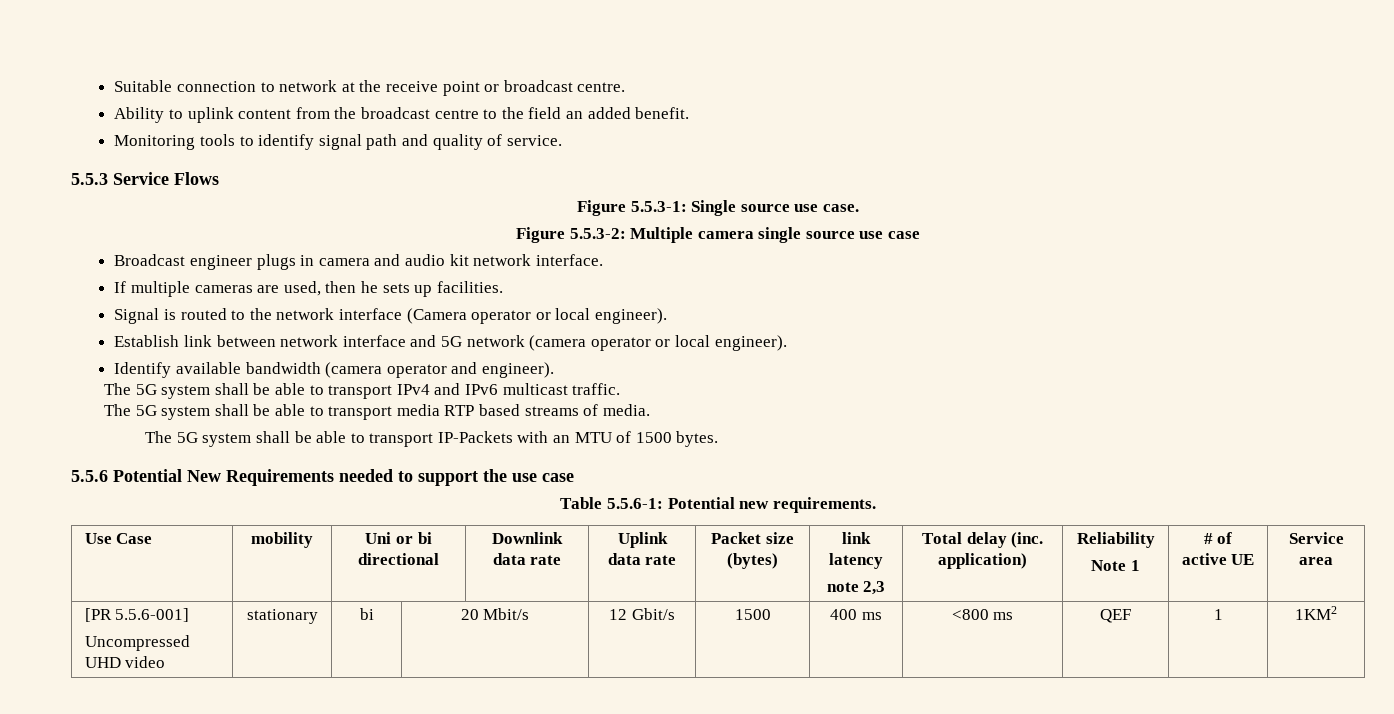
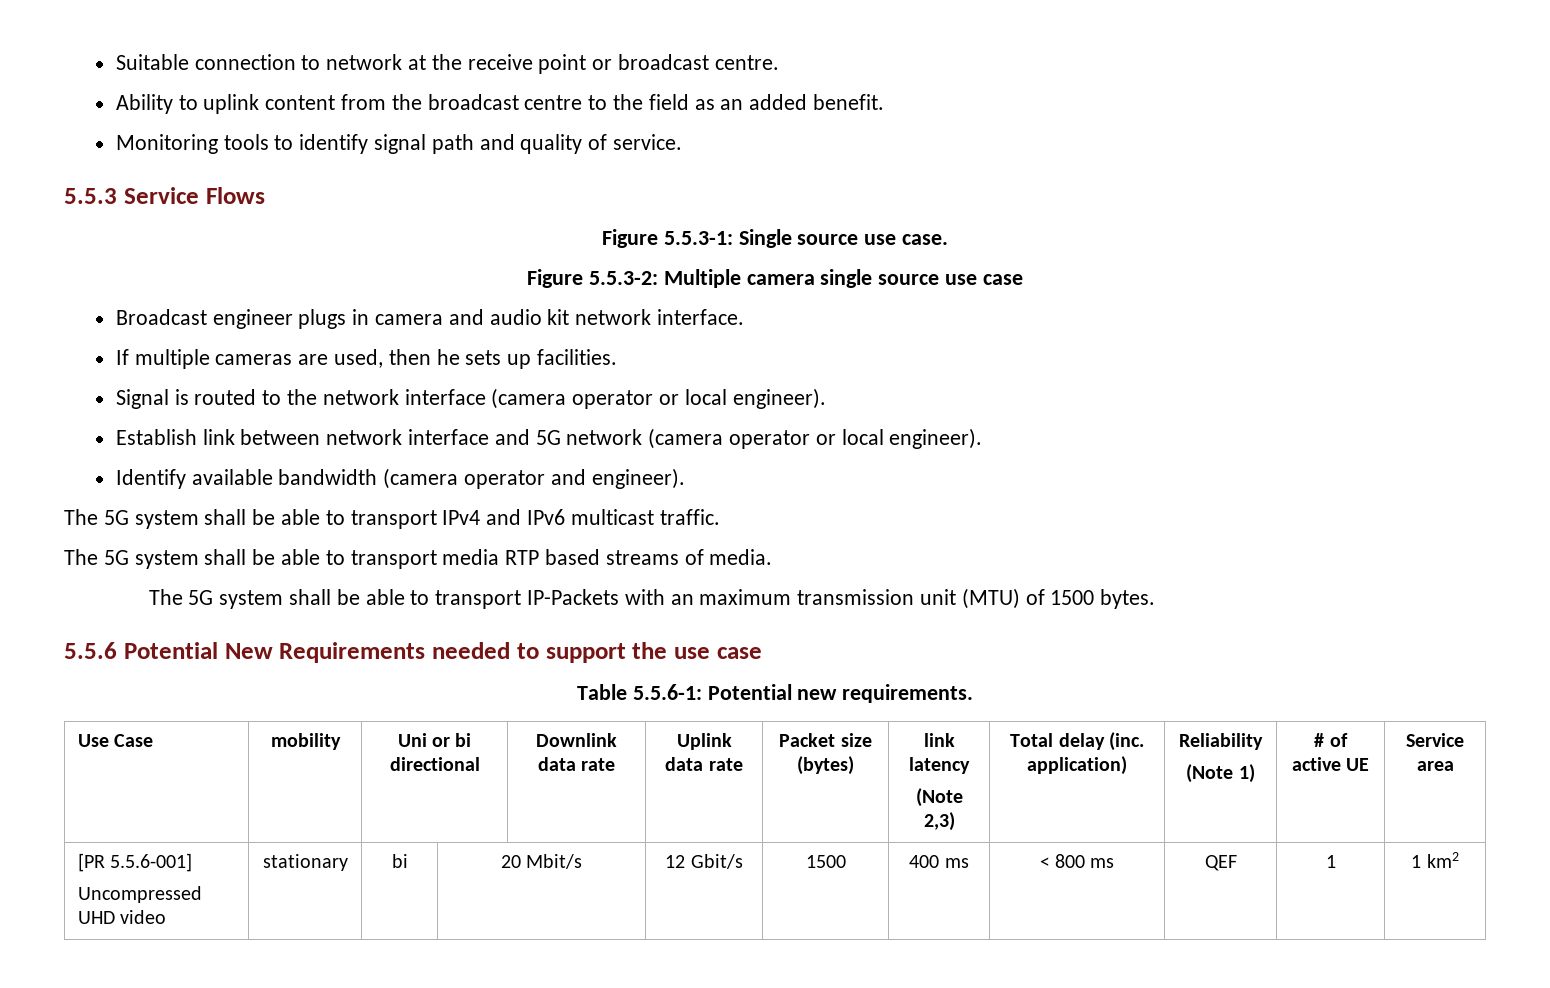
(562, 113) none -> [694,99,715,110] as
[406,308,467,324] (Camera -> [491,388,567,409] (camera
[574,432,612,443] MTU -> [699,588,1020,609] maximum transmission unit (MTU)
[826,581,886,595] note 2,3 -> [915,788,963,807] [923,812,955,831] (Note 2,3)
[1091,560,1140,571] Note 1 -> [1186,764,1255,783] (Note 1)
[951,609,989,620] <800 -> [1039,854,1085,868] < 800
[1295,606,1337,620] 1KM2 -> [1411,852,1459,868] 1 km2

